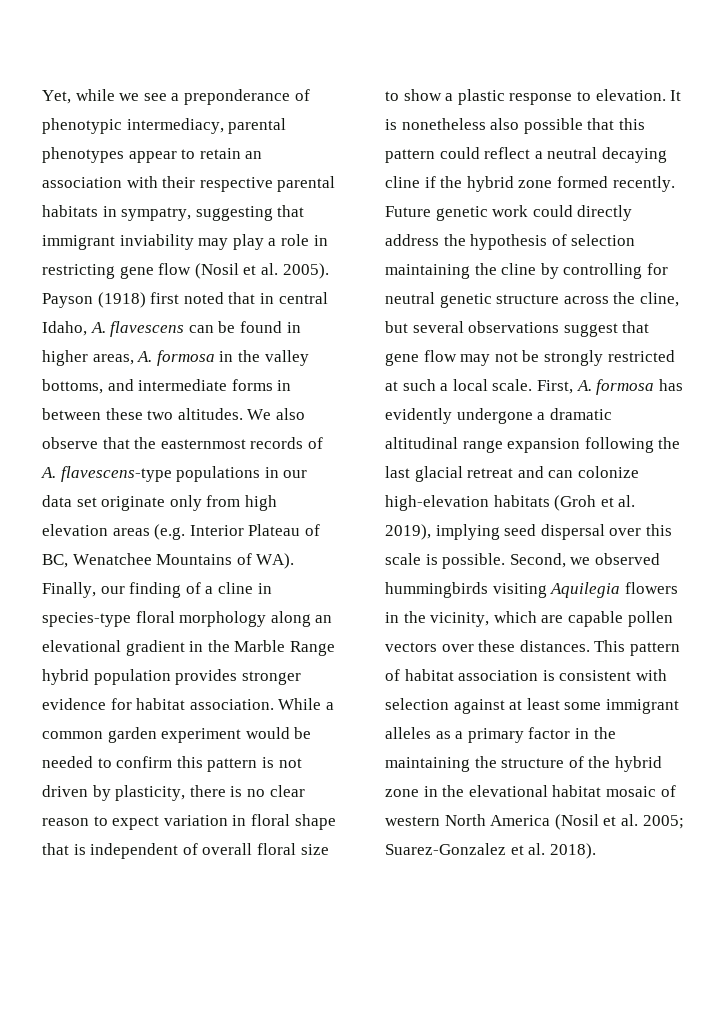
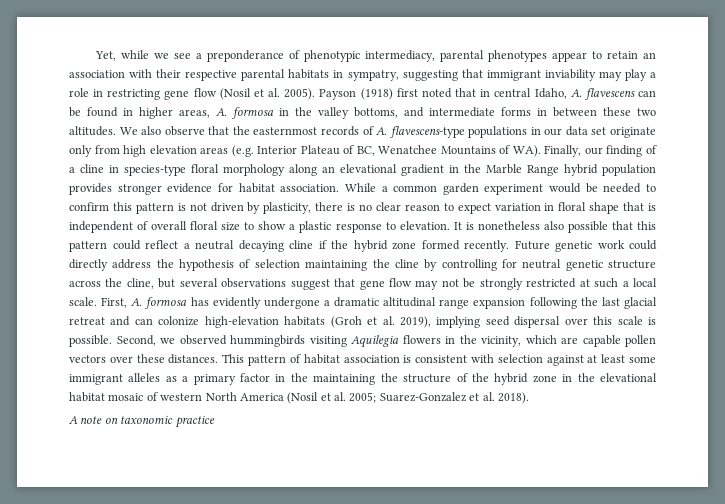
(596, 851) none -> [69,415,215,428] // A note on taxonomic practice

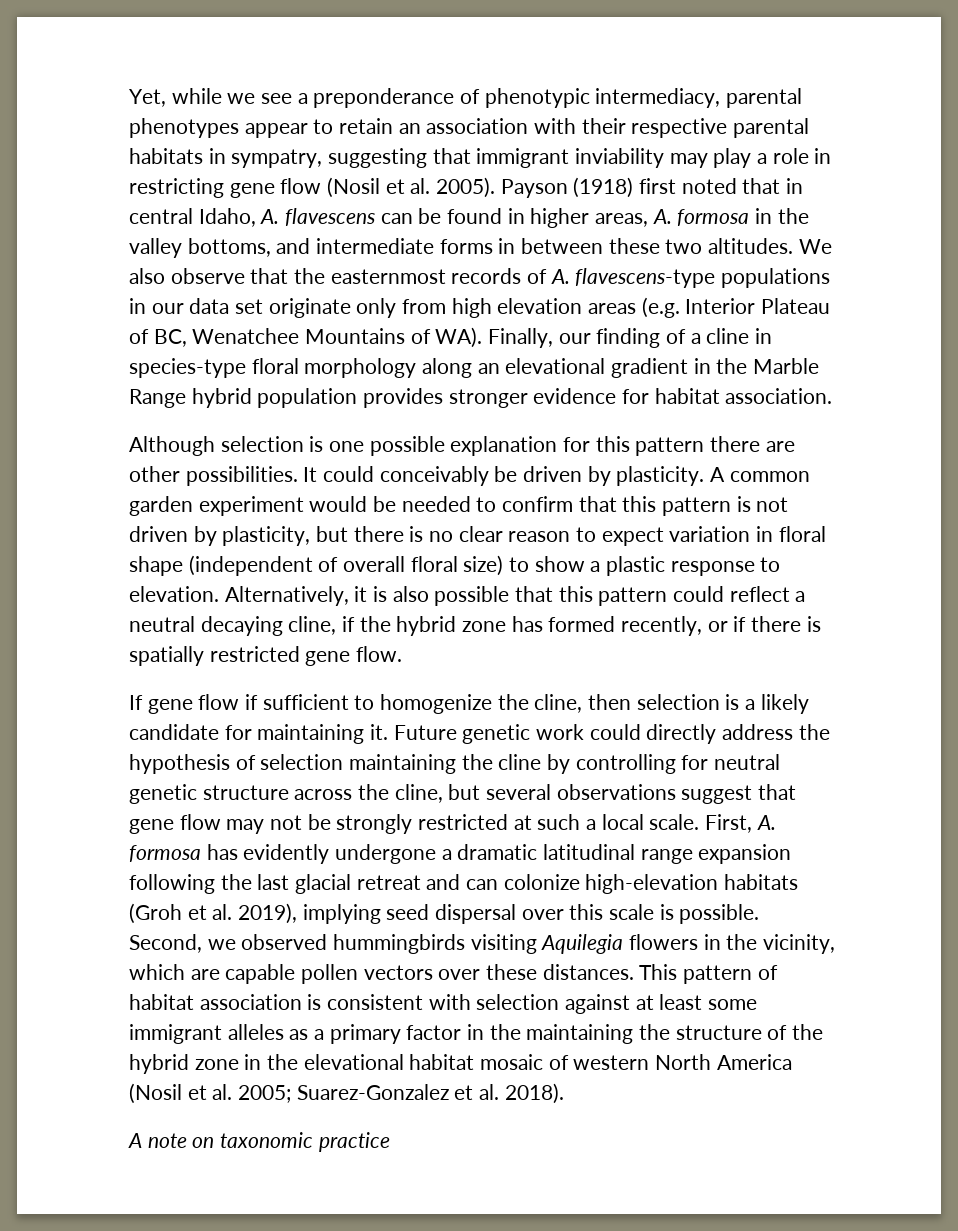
[344,183,388,192] While a -> [129,436,795,456] [129,466,726,486] // Although selection is one possible explanation for this pattern there are other possibilities. It could conceivably be driven by plasticity. A
(109, 206) none -> [578,496,617,512] that
(312, 208) none -> [316,526,349,542] but
[623,202,656,211] [69,221,133,233] that is independent -> [188,555,313,576] (independent
[221,222,241,231] size -> [463,555,504,576] size)
[453,221,540,230] It is nonetheless -> [224,586,388,606] Alternatively, it is
[289,240,313,249] cline -> [288,616,337,635] cline,
[421,240,509,252] formed recently. -> [511,616,821,636] [129,646,403,666] [129,694,809,714] [129,724,389,744] has formed recently, or if there is spatially restricted gene flow. // If gene flow if sufficient to homogenize the cline, then selection is a likely candidate for maintaining it.
[383,297,437,307] altitudinal -> [543,844,636,860] latitudinal

